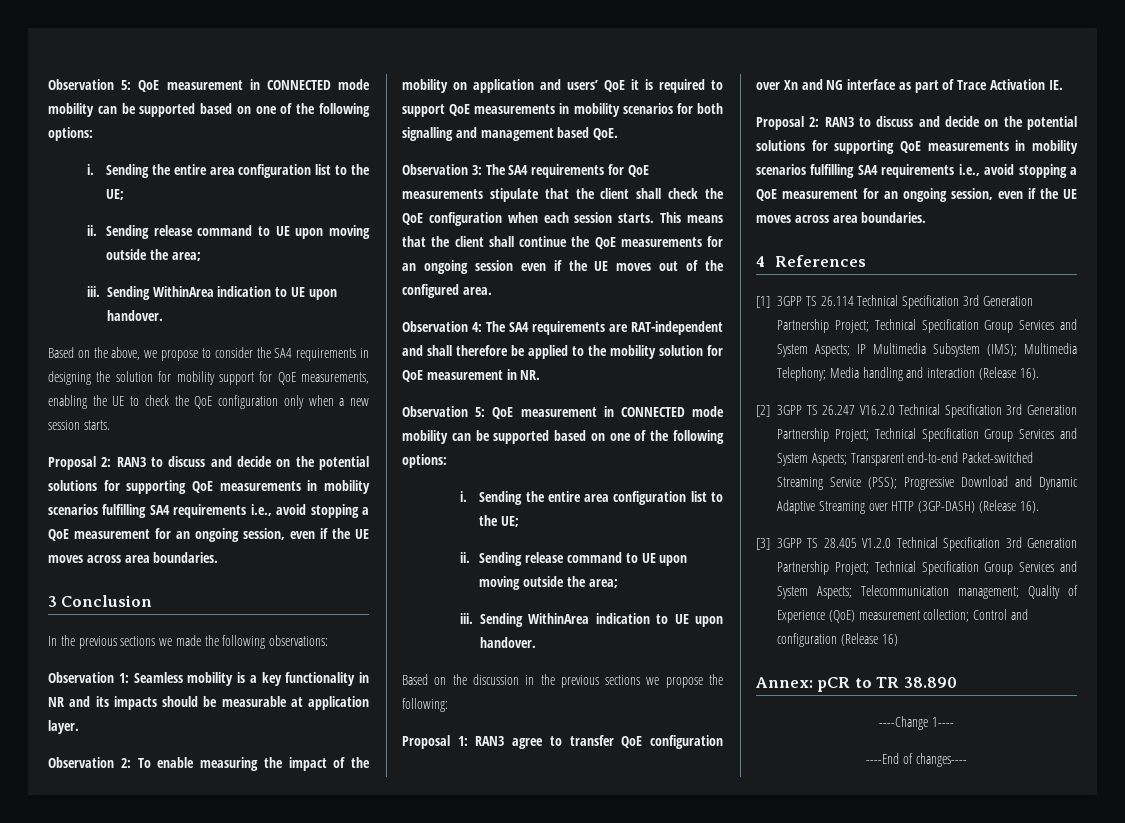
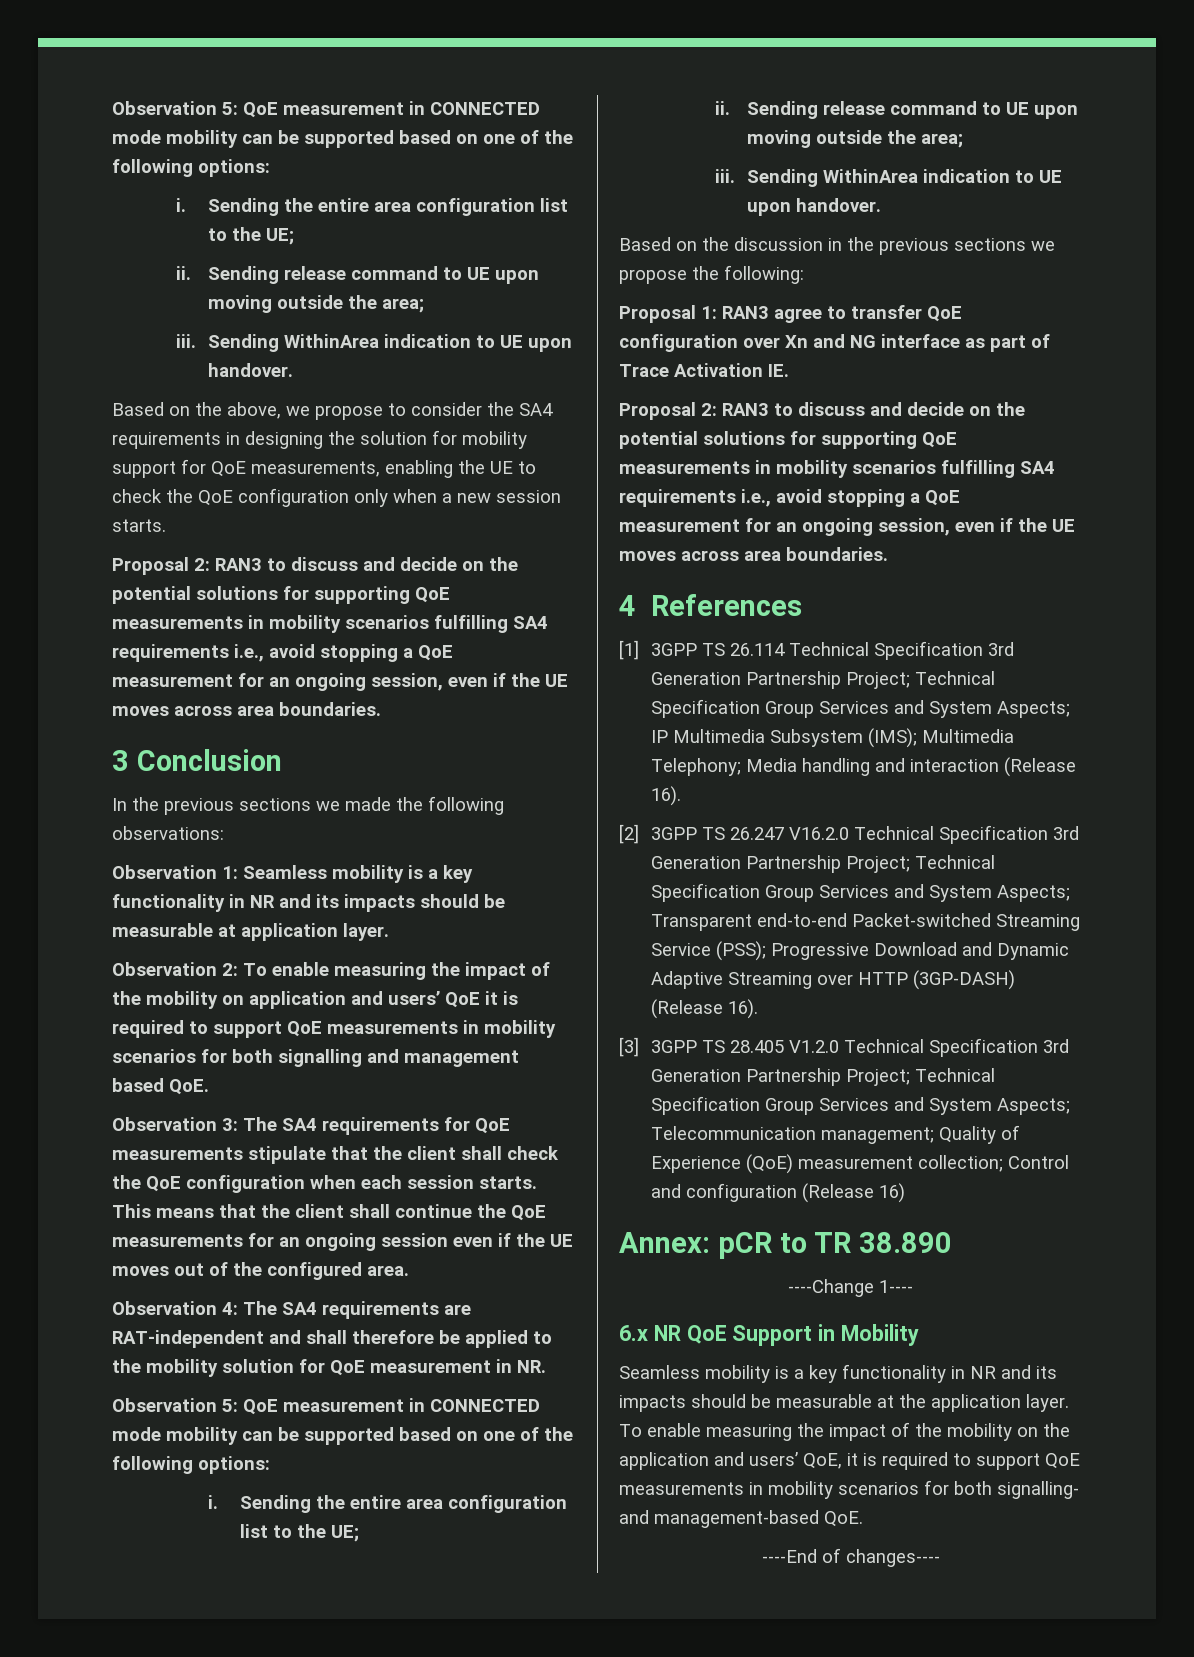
(954, 722) none -> [619,1324,920,1346] [619,1364,1057,1383] [619,1394,1069,1412] [619,1422,1070,1441] [619,1452,1080,1470] [619,1480,1079,1499] [619,1510,863,1528] // 6.x NR QoE Support in Mobility // Seamless mobility is a key functionality in NR and its impacts should be measurable at the application layer. To enable measuring the impact of the mobility on the application and users’ QoE, it is required to support QoE measurements in mobility scenarios for both signalling- and management-based QoE.

